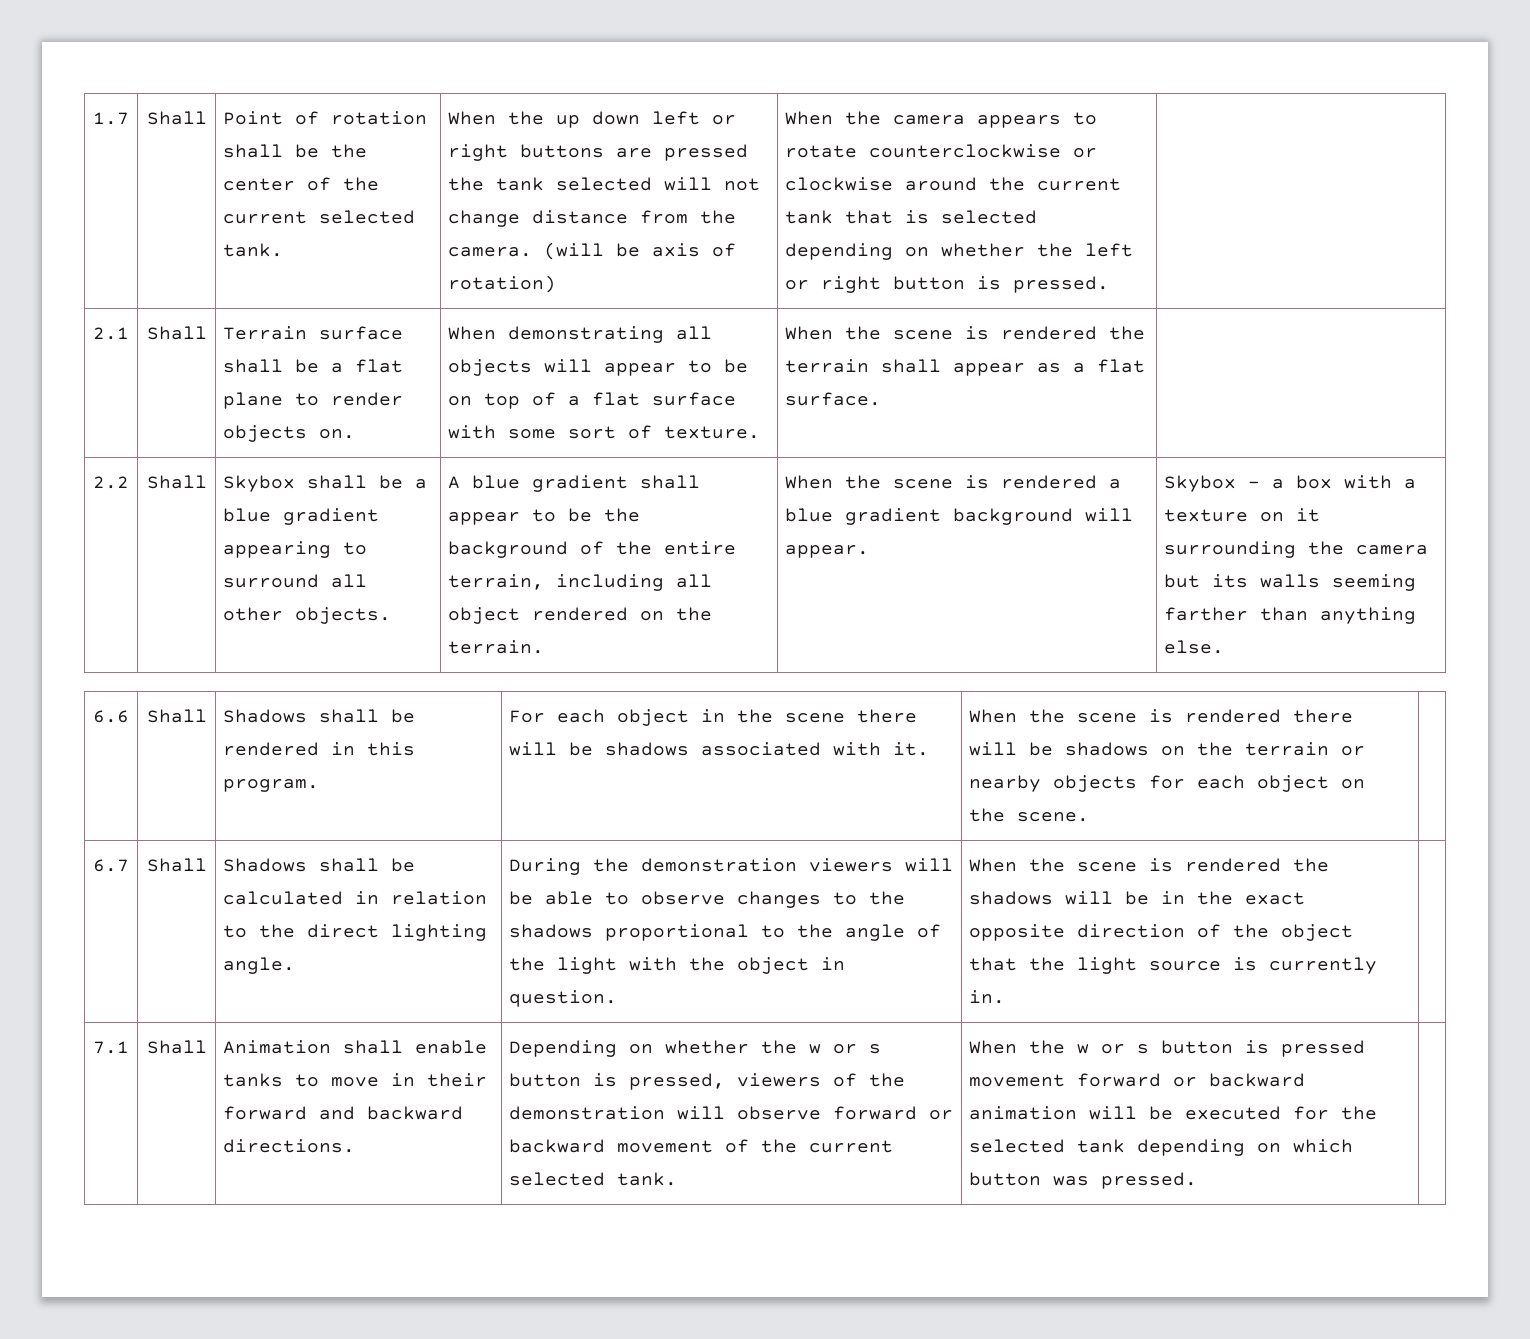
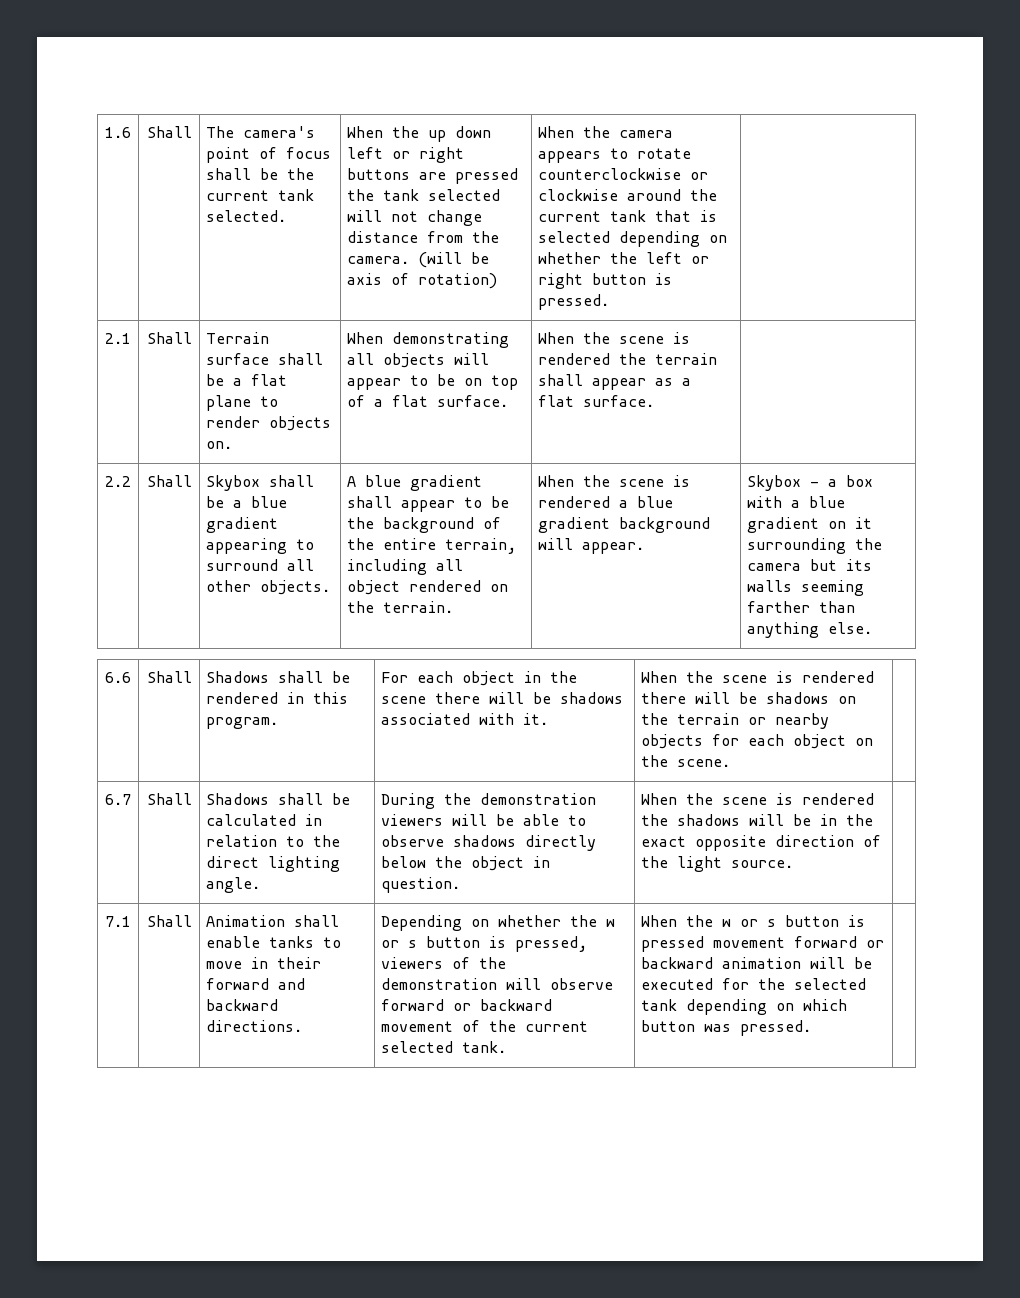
[93,112,129,125] [146,111,207,125] [223,111,428,125] [223,144,368,158] [223,177,380,191] [223,210,416,224] [223,243,284,257] 1.7 | Shall | Point of rotation shall be the center of the current selected tank. -> [105,127,131,138] [146,126,192,138] [206,126,316,138] [206,147,332,163] [206,168,315,180] [206,189,315,201] [206,210,287,222] 1.6 | Shall | The camera's point of focus shall be the current tank selected.
[652,392,737,406] [448,425,761,439] surface with some sort of texture. -> [437,395,509,407] surface.
[1164,509,1249,522] texture -> [809,496,846,508] [747,517,820,533] blue gradient
[737,891,906,908] [509,924,942,941] [509,957,678,974] changes to the shadows proportional to the angle of the light with -> [453,835,597,851] [381,856,427,868] shadows directly below
[1281,924,1354,941] [969,957,1378,974] [969,990,1006,1004] object that the light source is currently in. -> [677,856,794,872] light source.

